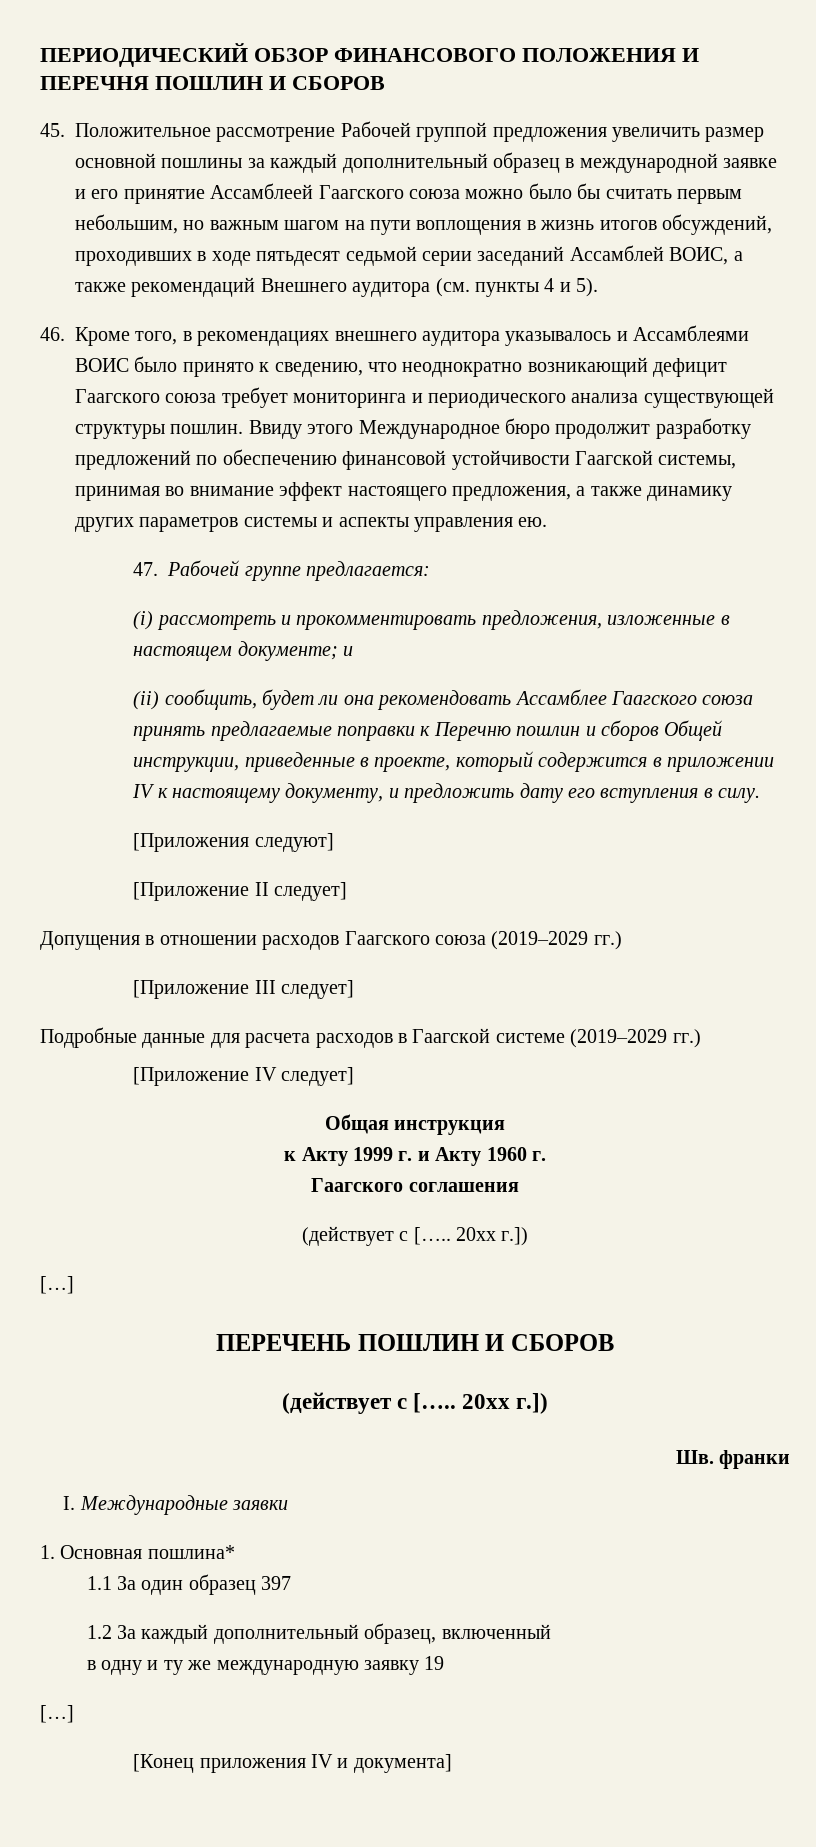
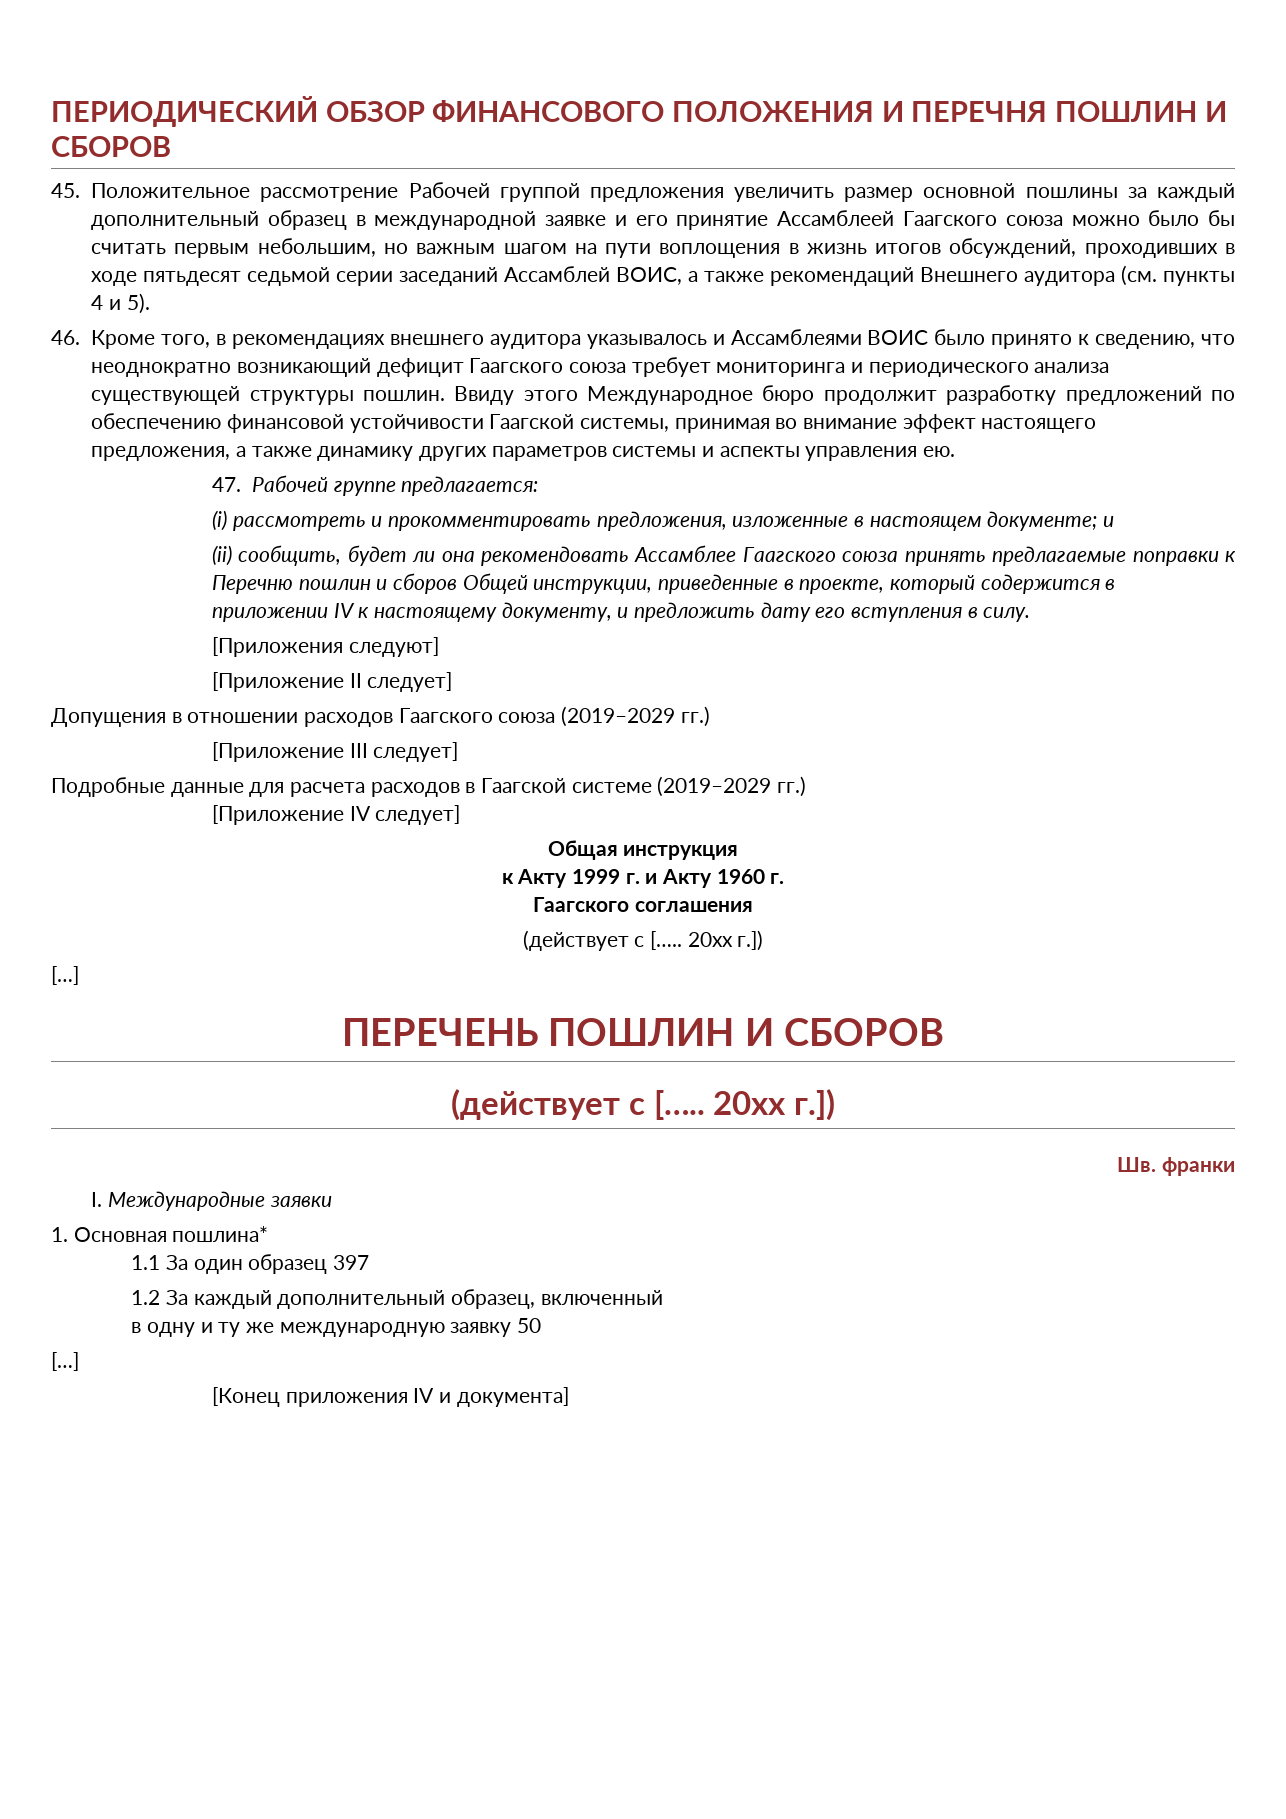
[424,1656,445,1670] 19 -> [517,1318,542,1333] 50

